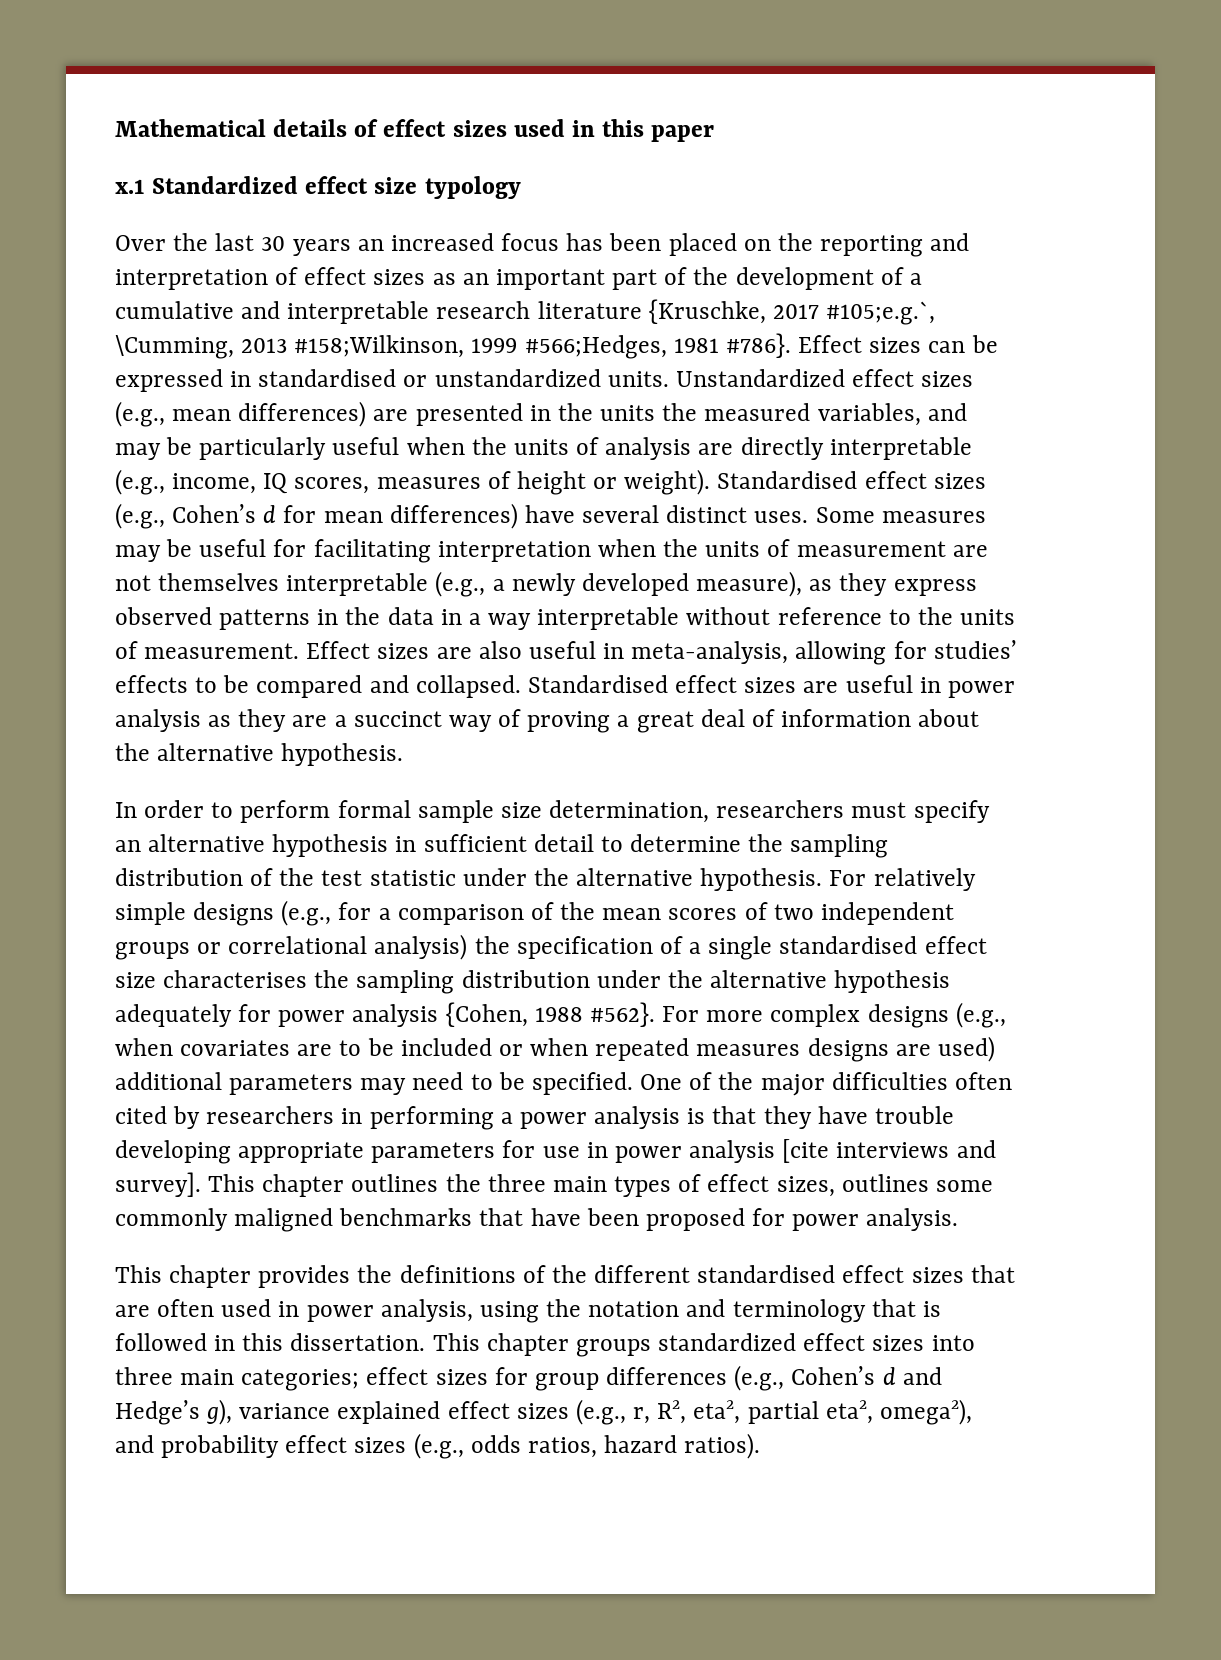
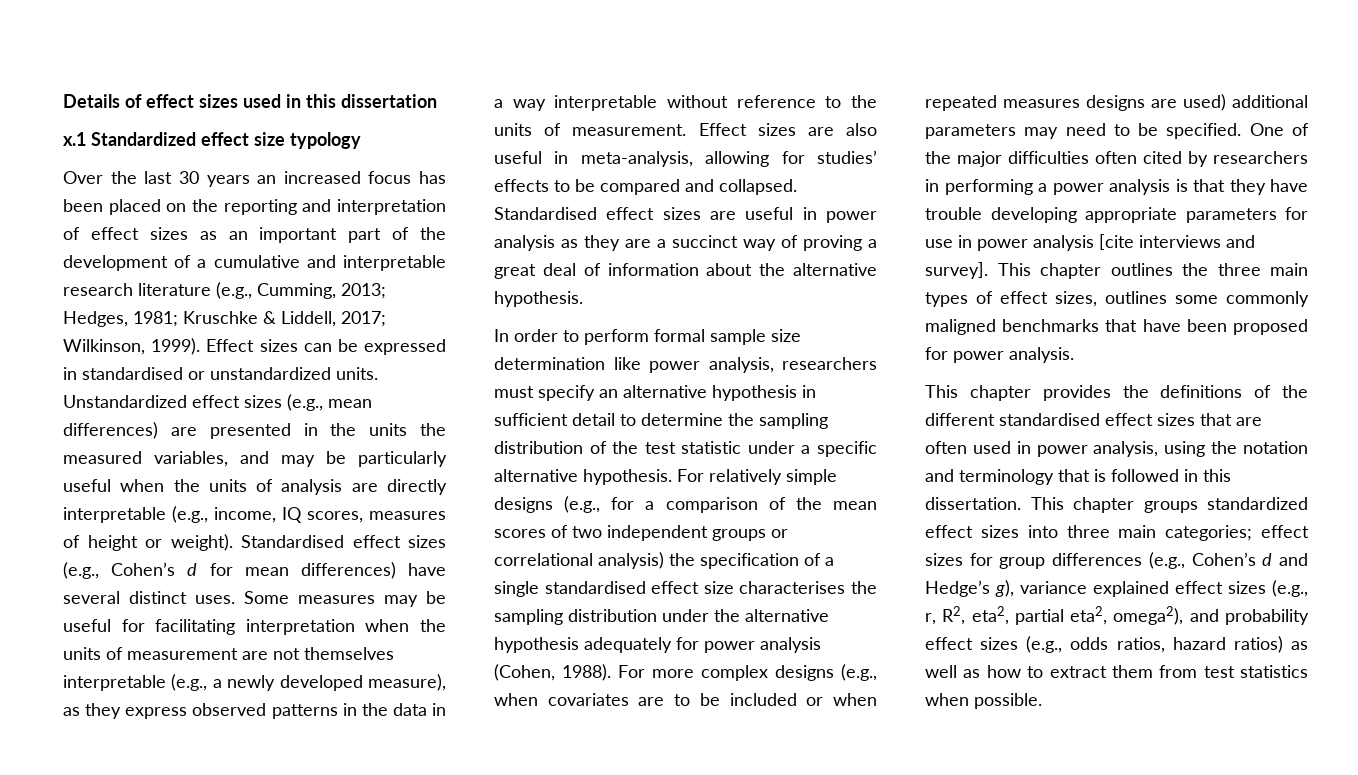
[115,119,348,137] Mathematical details -> [63,94,120,108] Details
[651,125,715,142] paper -> [341,94,437,108] dissertation
[648,299,936,325] [115,333,791,359] {Kruschke, 2017 #105;e.g.`, \Cumming, 2013 #158;Wilkinson, 1999 #566;Hedges, 1981 #786}. -> [216,282,386,299] [63,311,386,327] [63,338,201,355] (e.g., Cumming, 2013; Hedges, 1981; Kruschke & Liddell, 2017; Wilkinson, 1999).
[549,800,710,823] determination, -> [494,357,774,373] determination like power analysis,
[533,868,569,886] the -> [801,441,877,457] a specific
[445,1002,655,1027] {Cohen, 1988 #562}. -> [494,664,611,681] (Cohen, 1988).
[684,1433,761,1459] ratios). -> [1233,636,1308,653] [925,665,1308,678] [925,693,1042,709] ratios) as well as how to extract them from test statistics when possible.

